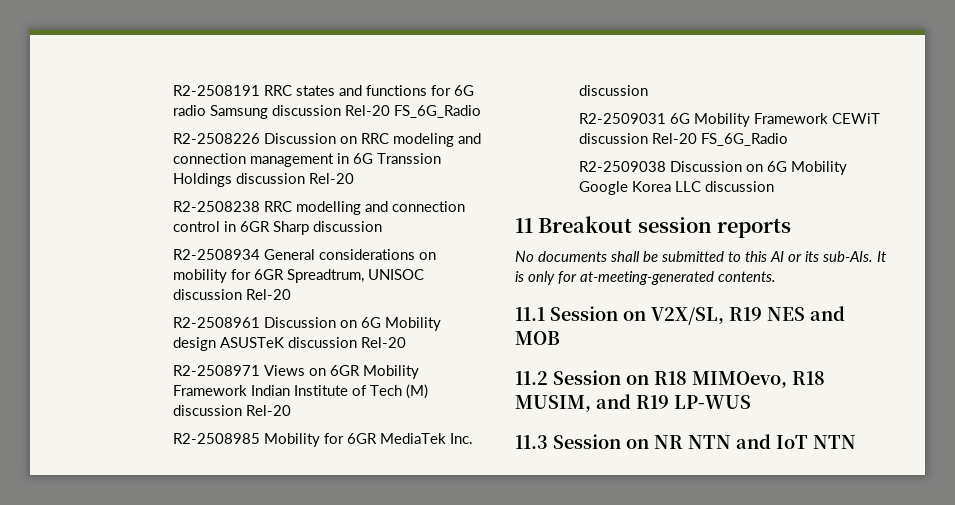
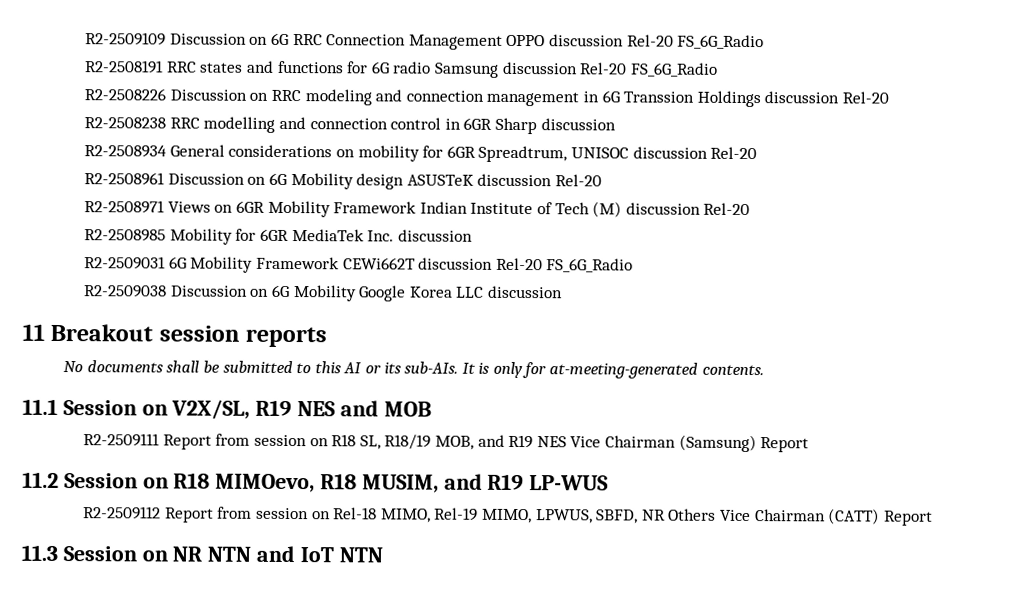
(173, 90) none -> [85,32,765,50] R2-2509109 Discussion on 6G RRC Connection Management OPPO discussion Rel-20 FS_6G_Radio //
[832,113,881,124] CEWiT -> [342,257,416,270] CEWi662T
(560, 338) none -> [83,433,810,453] // R2-2509111 Report from session on R18 SL, R18/19 MOB, and R19 NES Vice Chairman (Samsung) Report
(751, 402) none -> [83,506,933,526] // R2-2509112 Report from session on Rel-18 MIMO, Rel-19 MIMO, LPWUS, SBFD, NR Others Vice Chairman (CATT) Report

